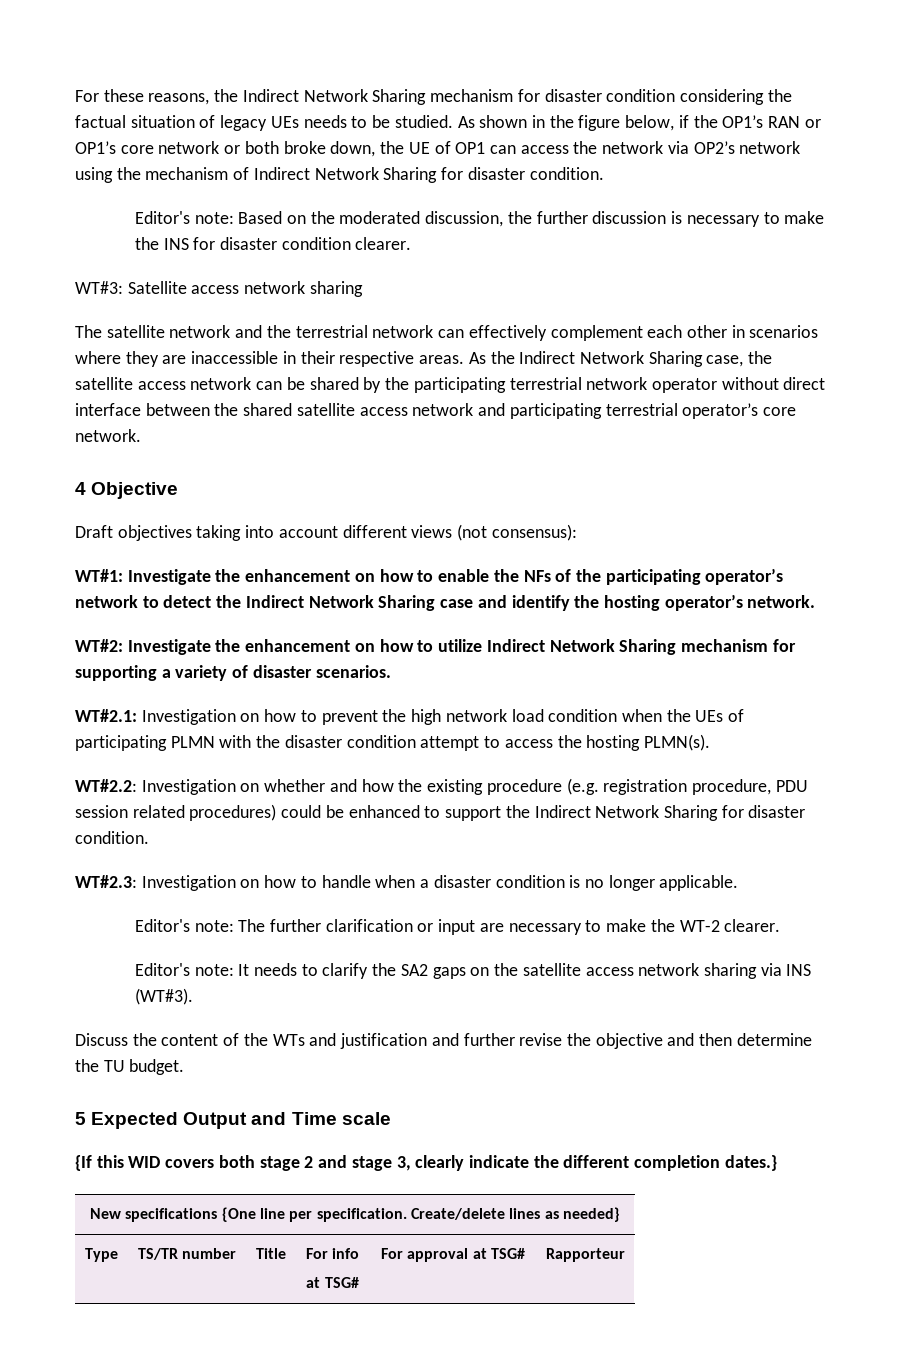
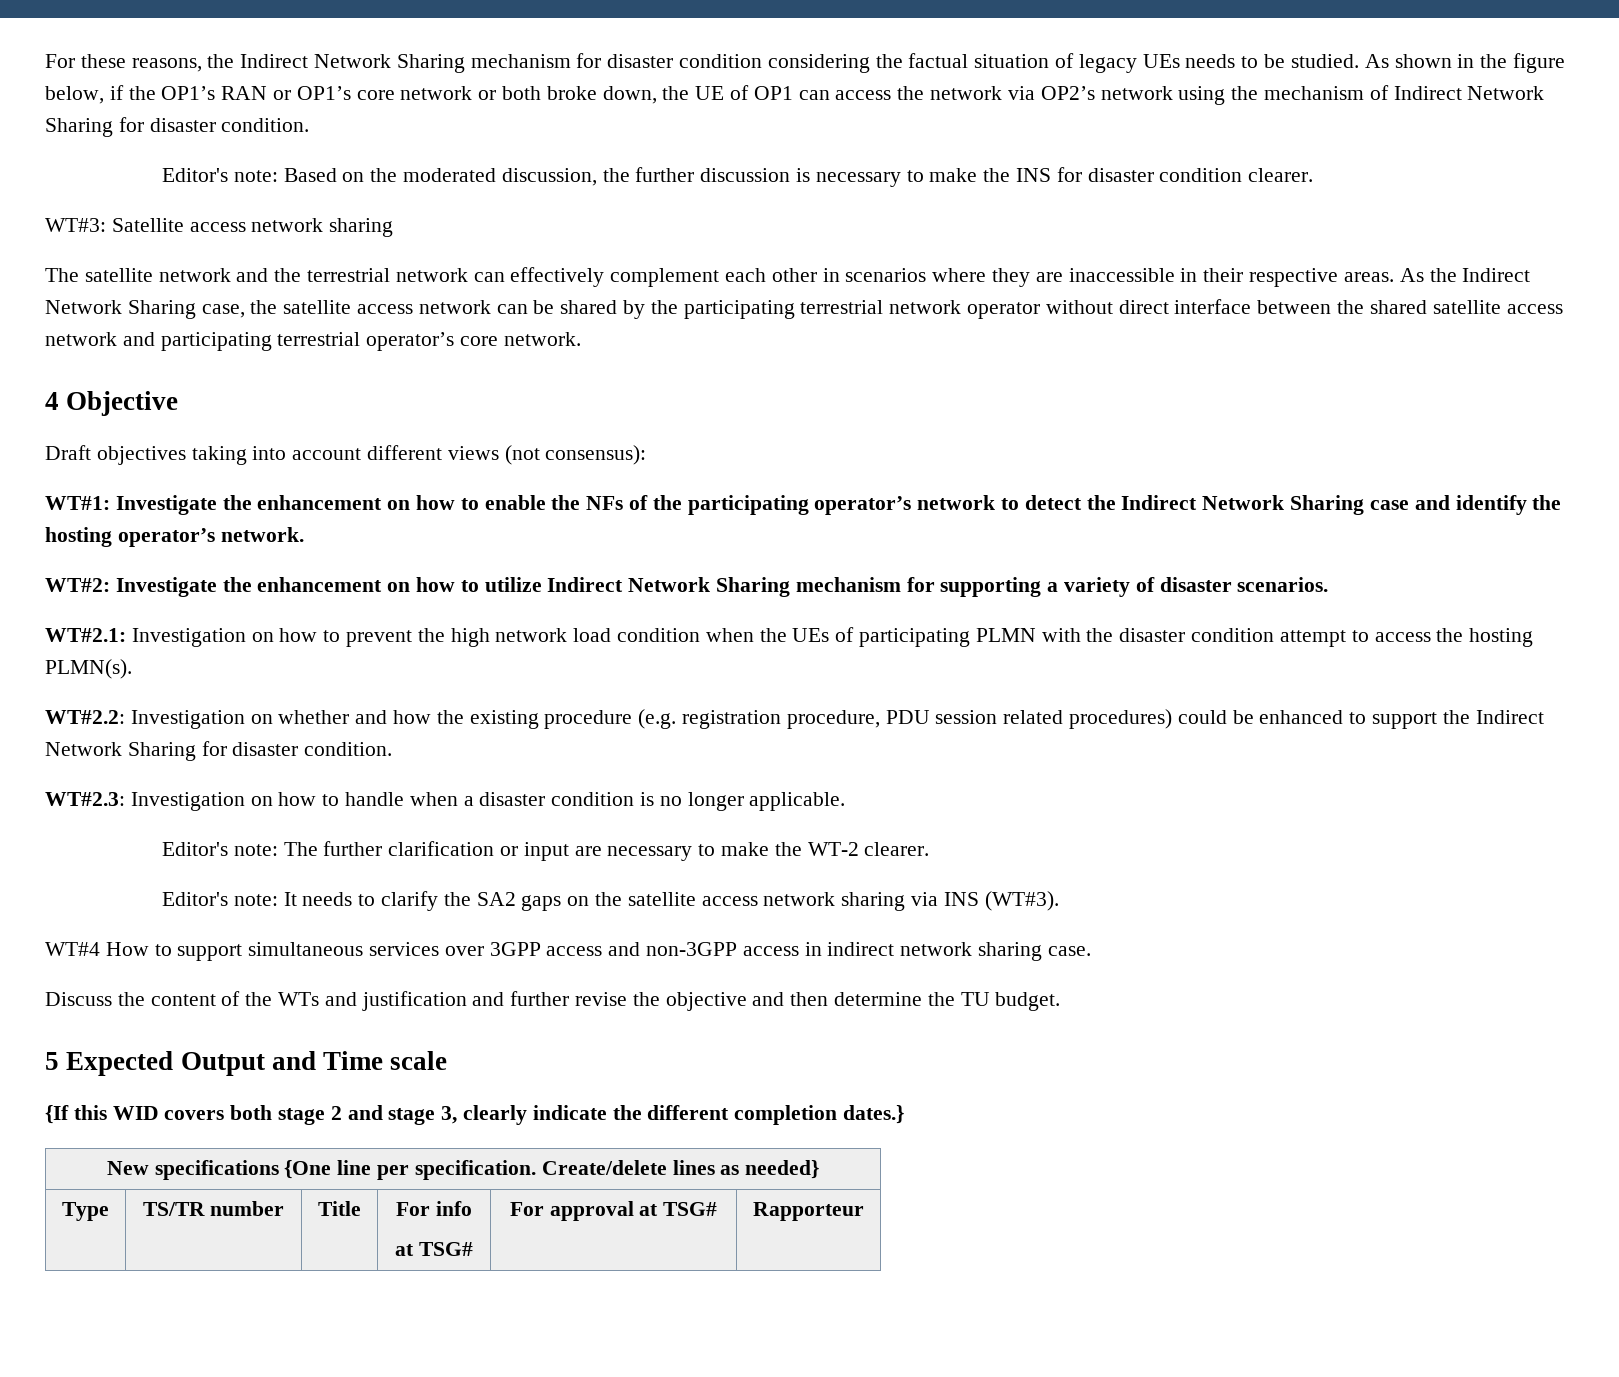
(193, 996) none -> [45,942,1091,961] // WT#4 How to support simultaneous services over 3GPP access and non-3GPP access in indirect network sharing case.

